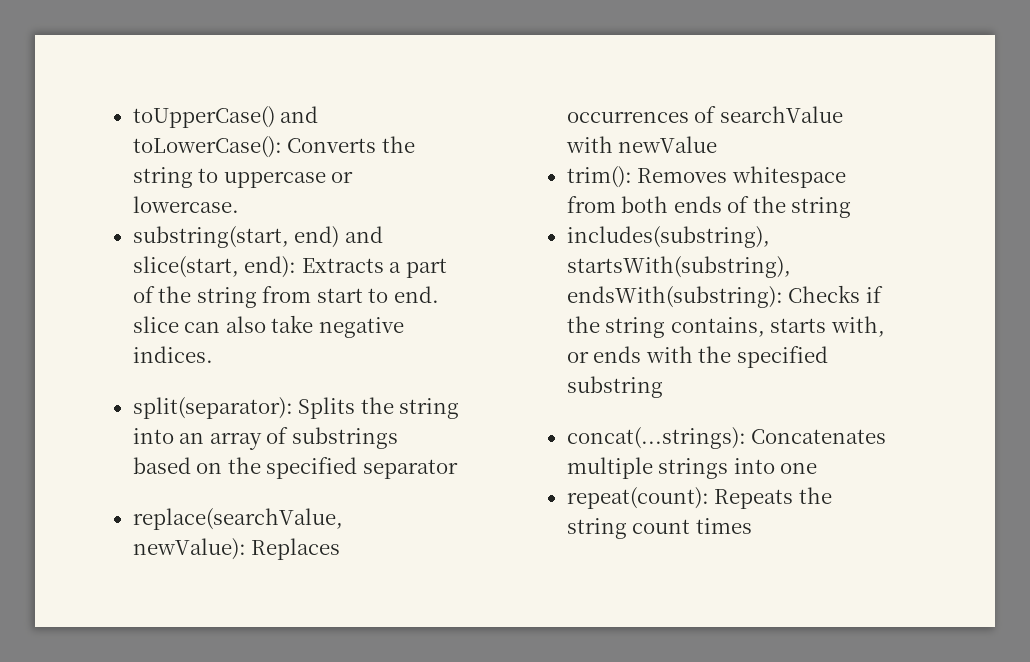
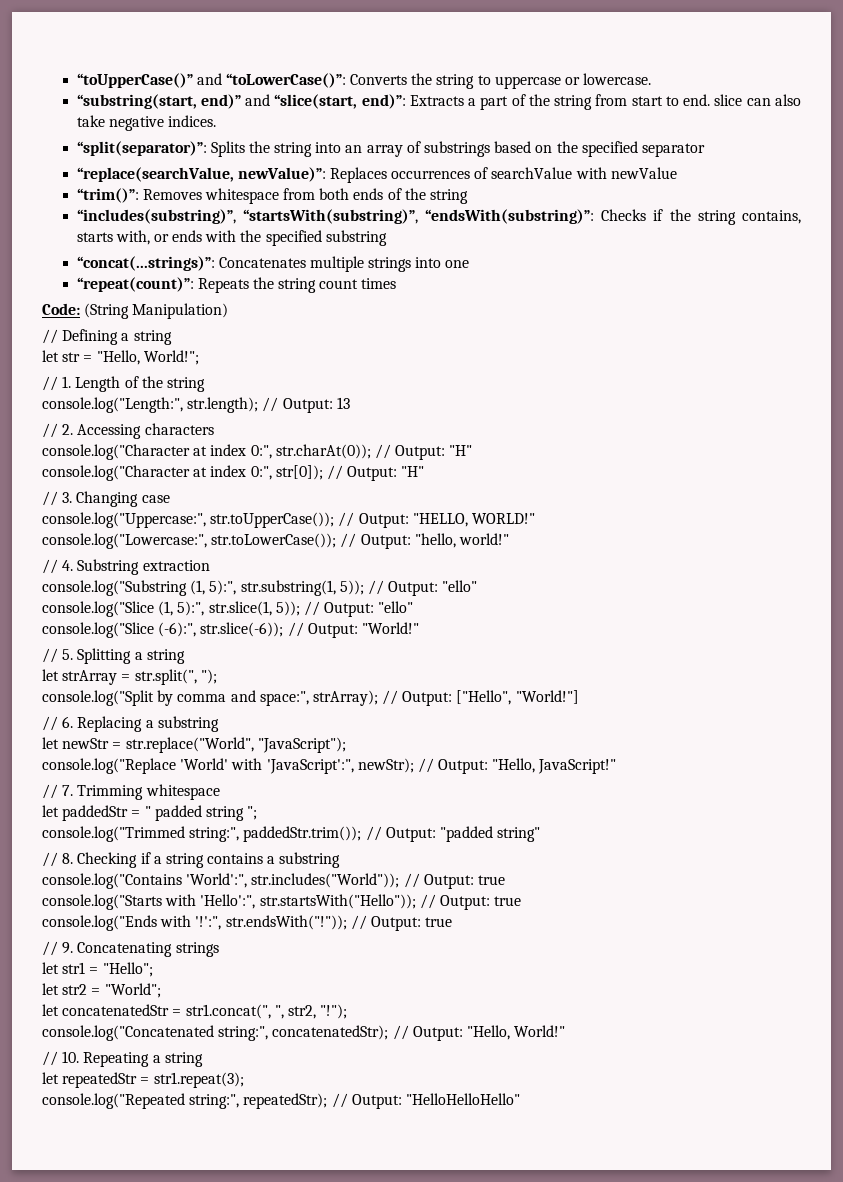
[132,106,319,128] [132,136,282,158] toUpperCase() and toLowerCase(): -> [76,73,346,88] “toUpperCase()” and “toLowerCase()”:
[132,226,383,248] [132,256,297,278] substring(start, end) and slice(start, end): -> [76,94,406,109] “substring(start, end)” and “slice(start, end)”:
[132,397,293,419] split(separator): -> [76,141,207,156] “split(separator)”:
[132,508,343,530] [132,538,246,560] replace(searchValue, newValue): -> [76,167,326,182] “replace(searchValue, newValue)”:
[566,166,632,188] trim(): -> [76,188,139,203] “trim()”:
[566,226,770,248] [566,256,791,278] [566,286,783,308] includes(substring), startsWith(substring), endsWith(substring): -> [76,209,594,224] “includes(substring)”, “startsWith(substring)”, “endsWith(substring)”:
[566,427,746,449] concat(...strings): -> [76,256,215,271] “concat(...strings)”:
[566,487,709,509] repeat(count): -> [76,277,194,292] “repeat(count)”:
(752, 526) none -> [42,303,229,319] [42,329,172,345] [42,350,199,365] [42,376,205,392] [42,397,350,413] [42,423,214,439] [42,444,473,460] [42,465,425,481] [42,491,170,507] [42,512,535,528] [42,533,509,549] [42,559,210,575] [42,580,478,596] [42,601,414,617] [42,622,419,638] [42,648,185,664] [42,669,217,685] [42,690,579,706] [42,716,219,732] [42,737,346,753] [42,758,617,774] [42,784,220,800] [42,805,258,821] [42,826,541,842] [42,852,341,868] [42,873,505,889] [42,894,522,910] [42,915,453,931] [42,941,219,957] [42,962,153,977] [42,983,161,998] [42,1004,348,1019] [42,1025,566,1041] [42,1051,203,1067] [42,1072,244,1088] [42,1093,520,1109] // Code: (String Manipulation) // // Defining a string // let str = "Hello, World!"; // // 1. Length of the string // console.log("Length:", str.length); // Output: 13 // // 2. Accessing characters // console.log("Character at index 0:", str.charAt(0)); // Output: "H" // console.log("Character at index 0:", str[0]); // Output: "H" // // 3. Changing case // console.log("Uppercase:", str.toUpperCase()); // Output: "HELLO, WORLD!" // console.log("Lowercase:", str.toLowerCase()); // Output: "hello, world!" // // 4. Substring extraction // console.log("Substring (1, 5):", str.substring(1, 5)); // Output: "ello" // console.log("Slice (1, 5):", str.slice(1, 5)); // Output: "ello" // console.log("Slice (-6):", str.slice(-6)); // Output: "World!" // // 5. Splitting a string // let strArray = str.split(", "); // console.log("Split by comma and space:", strArray); // Output: ["Hello", "World!"] // // 6. Replacing a substring // let newStr = str.replace("World", "JavaScript"); // console.log("Replace 'World' with 'JavaScript':", newStr); // Output: "Hello, JavaScript!" // // 7. Trimming whitespace // let paddedStr = " padded string "; // console.log("Trimmed string:", paddedStr.trim()); // Output: "padded string" // // 8. Checking if a string contains a substring // console.log("Contains 'World':", str.includes("World")); // Output: true // console.log("Starts with 'Hello':", str.startsWith("Hello")); // Output: true // console.log("Ends with '!':", str.endsWith("!")); // Output: true // // 9. Concatenating strings // let str1 = "Hello"; // let str2 = "World"; // let concatenatedStr = str1.concat(", ", str2, "!"); // console.log("Concatenated string:", concatenatedStr); // Output: "Hello, World!" // // 10. Repeating a string // let repeatedStr = str1.repeat(3); // console.log("Repeated string:", repeatedStr); // Output: "HelloHelloHello"

